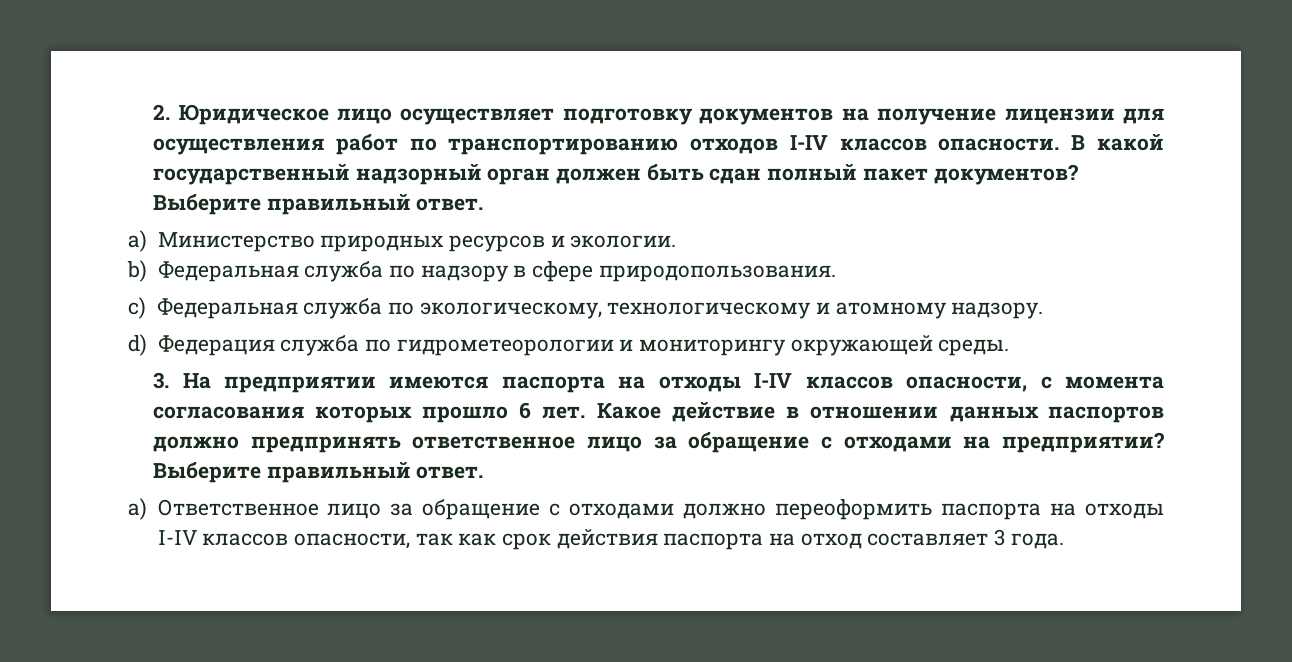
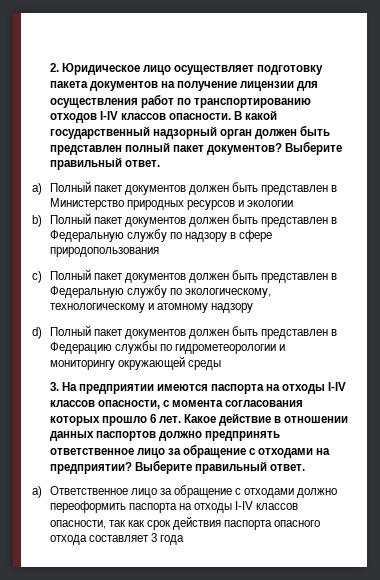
(693, 116) none -> [49,81,88,88] пакета
[709,168,762,184] сдан -> [49,145,122,155] представлен
(147, 241) none -> [49,181,338,195] Полный пакет документов должен быть представлен в
[570,235,677,248] экологии. -> [247,200,294,207] экологии
[157,261,384,282] Федеральная служба -> [49,213,338,227] [49,229,167,242] Полный пакет документов должен быть представлен в Федеральную службу
[598,265,836,282] природопользования. -> [49,247,159,257] природопользования
[156,298,383,319] Федеральная служба -> [49,269,338,283] [49,285,167,298] Полный пакет документов должен быть представлен в Федеральную службу
[951,302,1044,319] надзору. -> [210,303,253,313] надзору
[157,335,360,356] Федерация служба -> [49,325,338,339] [49,341,157,354] Полный пакет документов должен быть представлен в Федерацию службы
[938,339,1010,356] среды. -> [187,360,221,370] среды
[768,533,862,549] на отход -> [274,520,321,527] [49,535,87,545] опасного отхода
[1010,533,1064,549] года. -> [159,535,184,545] года

